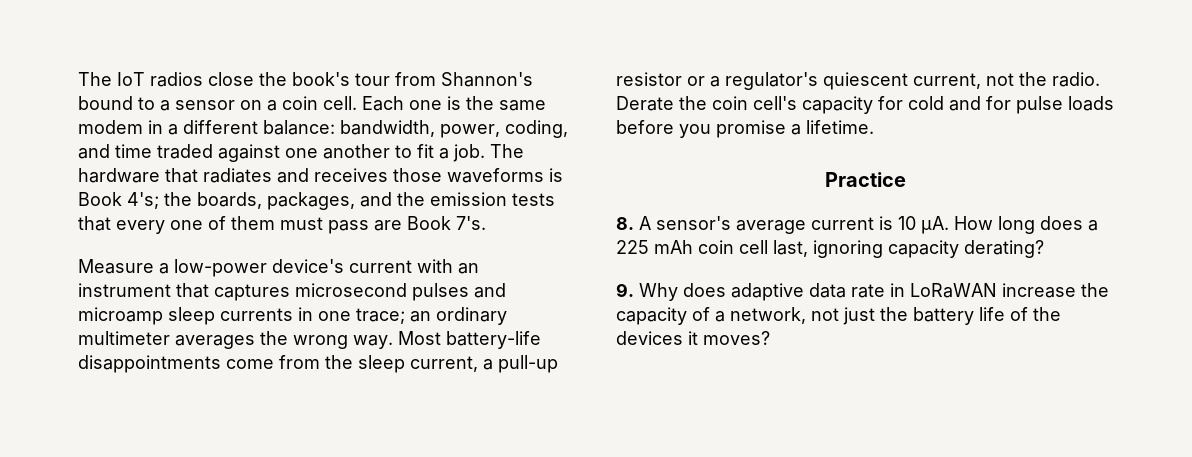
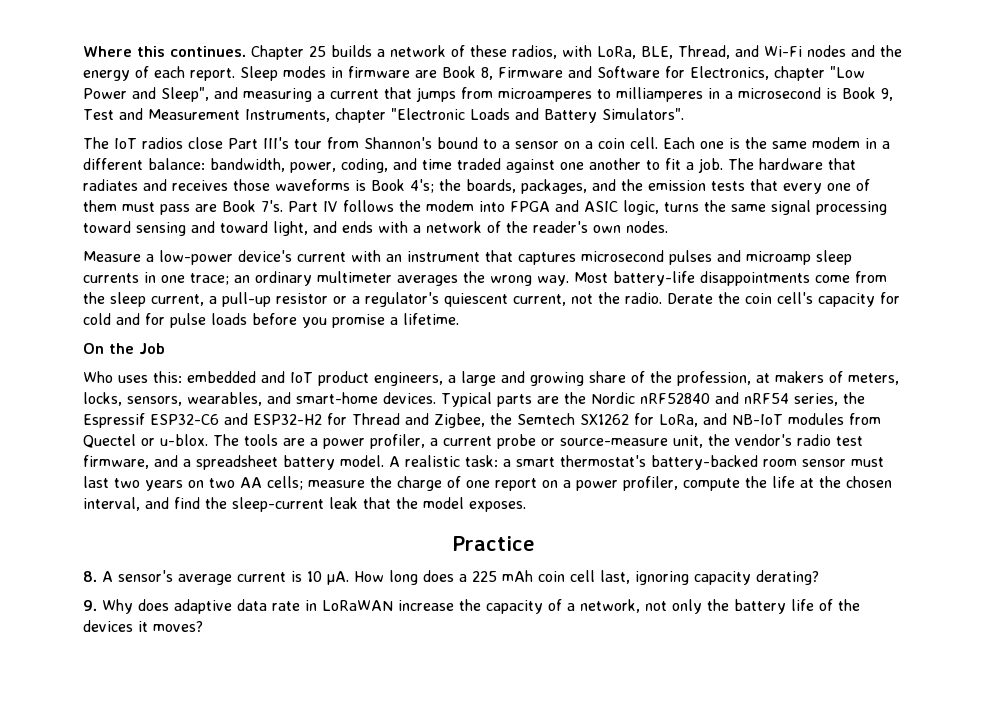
(78, 79) none -> [83,45,902,60] [83,66,865,81] [83,87,893,102] [83,108,684,123] Where this continues. Chapter 25 builds a network of these radios, with LoRa, BLE, Thread, and Wi-Fi nodes and the energy of each report. Sleep modes in firmware are Book 8, Firmware and Software for Electronics, chapter "Low Power and Sleep", and measuring a current that jumps from microamperes to milliamperes in a microsecond is Book 9, Test and Measurement Instruments, chapter "Electronic Loads and Battery Simulators". //
[259,72,350,86] the book's -> [228,137,289,149] Part III's
(486, 223) none -> [288,200,887,215] [83,221,668,236] Part IV follows the modem into FPGA and ASIC logic, turns the same signal processing toward sensing and toward light, and ends with a network of the reader's own nodes.
(874, 127) none -> [83,343,165,355] [83,371,899,386] [83,392,865,407] [83,413,881,428] [83,434,863,449] [83,455,884,470] [83,476,892,491] [83,497,526,512] // On the Job // Who uses this: embedded and IoT product engineers, a large and growing share of the profession, at makers of meters, locks, sensors, wearables, and smart-home devices. Typical parts are the Nordic nRF52840 and nRF54 series, the Espressif ESP32-C6 and ESP32-H2 for Thread and Zigbee, the Semtech SX1262 for LoRa, and NB-IoT modules from Quectel or u-blox. The tools are a power profiler, a current probe or source-measure unit, the vendor's radio test firmware, and a spreadsheet battery model. A realistic task: a smart thermostat's battery-backed room sensor must last two years on two AA cells; measure the charge of one report on a power profiler, compute the life at the chosen interval, and find the sleep-current leak that the model exposes.
[843,307,875,325] just -> [672,599,702,614] only

